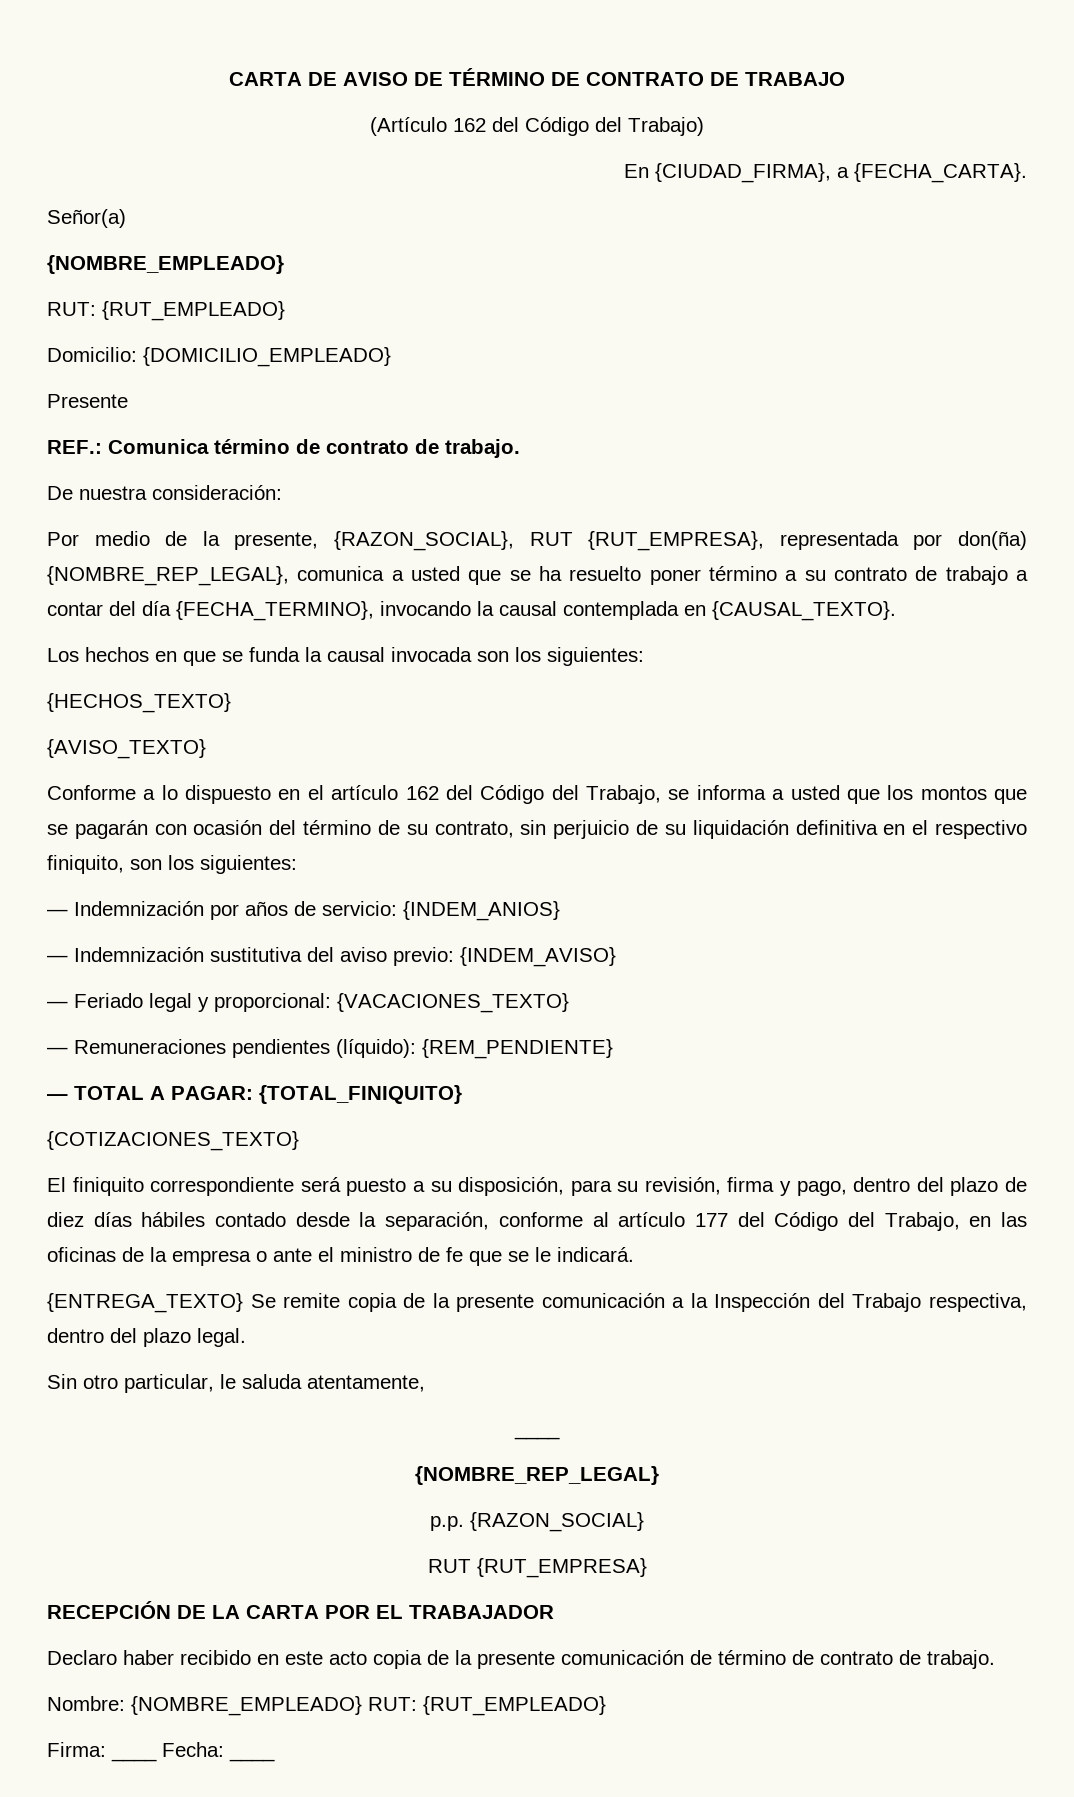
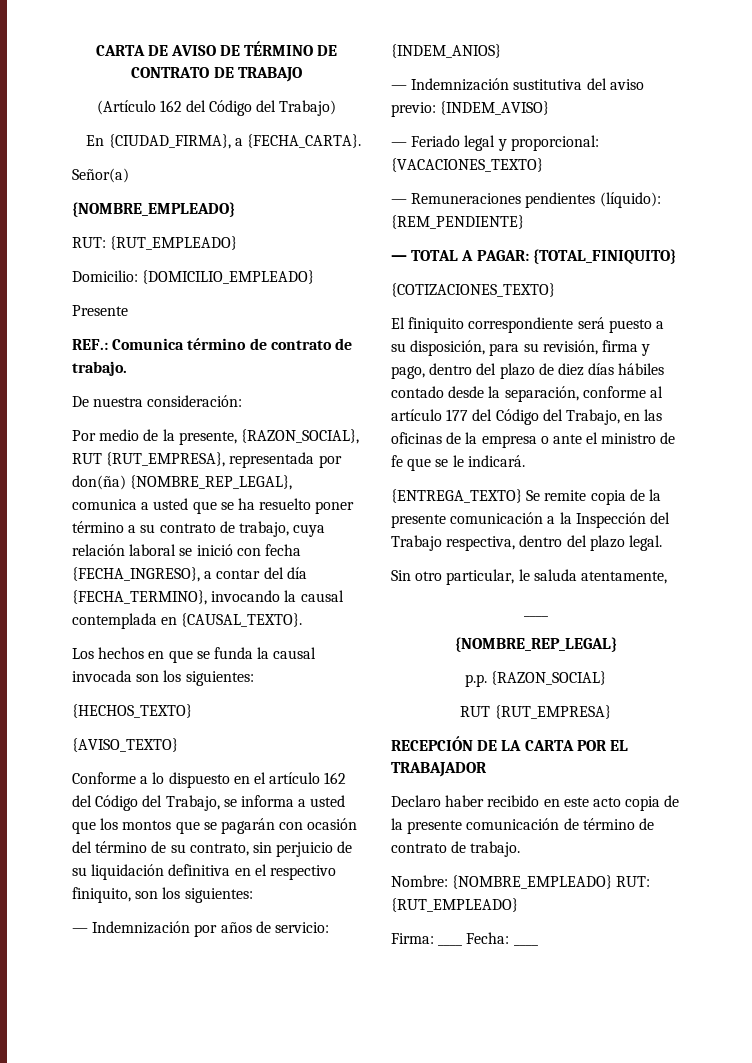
[945,566,1008,585] trabajo -> [238,521,326,537] [72,544,301,556] [72,567,200,582] trabajo, cuya relación laboral se inició con fecha {FECHA_INGRESO},

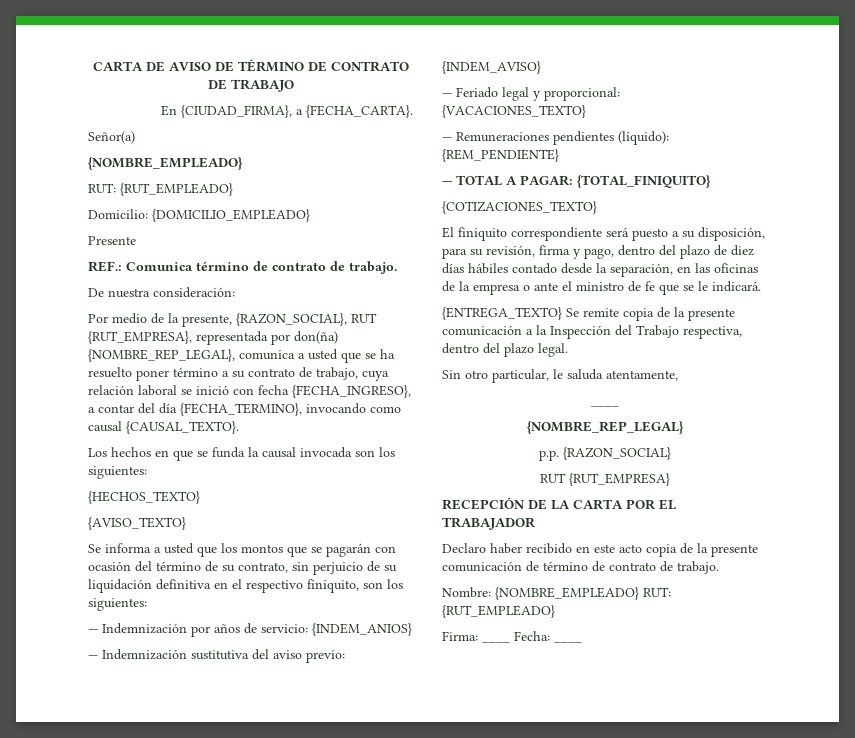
[96,100,337,116] // (Artículo 162 del Código del Trabajo) -> (294, 85) none
[284,590,344,602] [72,613,178,629] la causal contemplada en -> [370,406,401,413] [88,421,122,432] como causal
[72,772,347,788] [72,795,237,811] Conforme a lo dispuesto en el artículo 162 del Código del Trabajo, se -> [88,544,101,553] Se
[582,386,663,398] [391,409,620,425] conforme al artículo 177 del Código del Trabajo, -> (673, 270) none

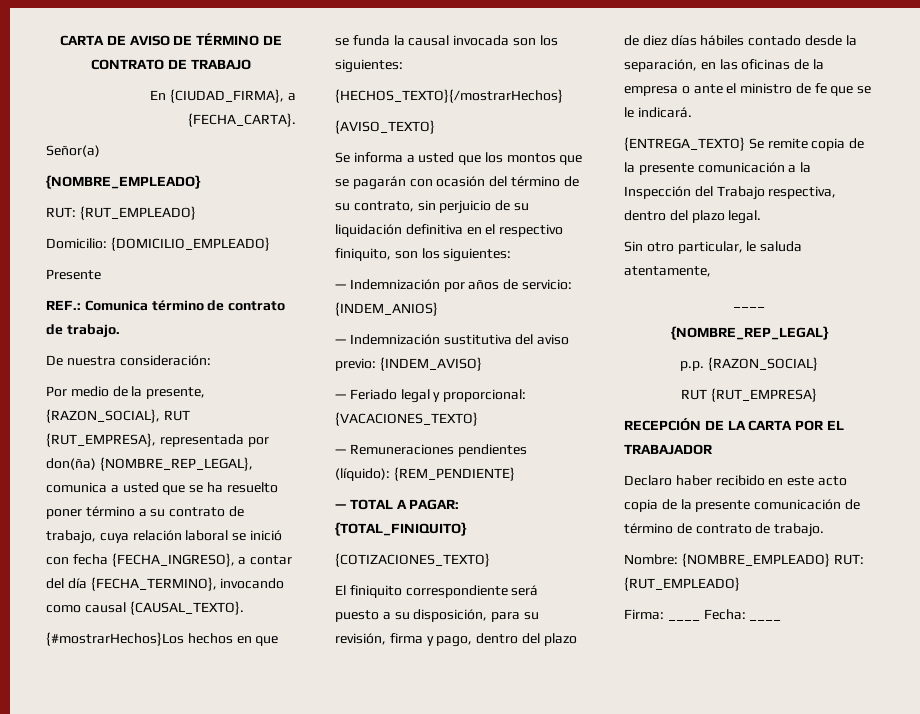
[88,448,107,457] Los -> [46,632,184,646] {#mostrarHechos}Los
[88,491,200,504] {HECHOS_TEXTO} -> [335,89,563,103] {HECHOS_TEXTO}{/mostrarHechos}

